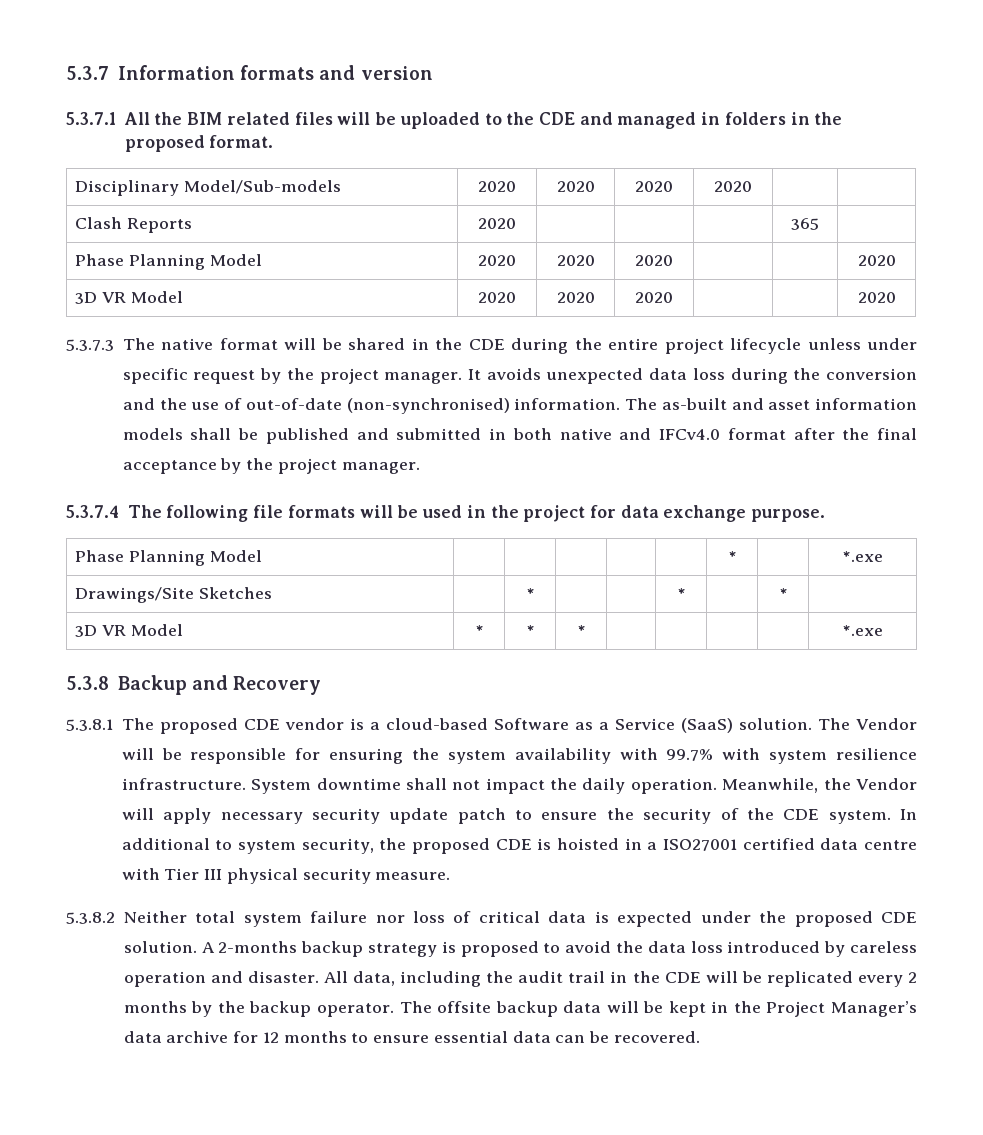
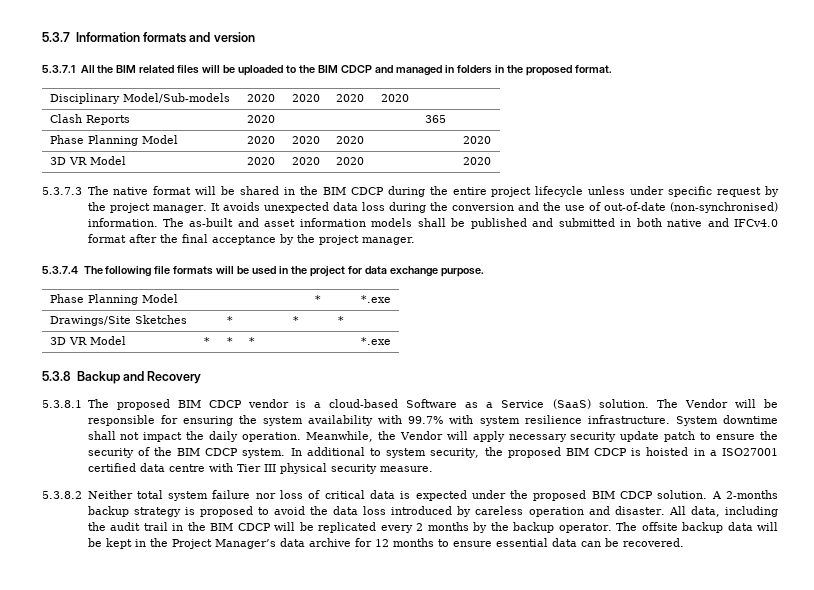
[539,112,576,125] CDE -> [318,65,373,73] BIM CDCP
[468,339,505,350] CDE -> [322,187,384,195] BIM CDCP
[243,719,280,730] CDE -> [177,400,242,408] BIM CDCP
[783,809,820,820] CDE -> [177,448,239,456] BIM CDCP
[495,839,532,850] CDE -> [565,448,628,456] BIM CDCP
[880,912,917,923] CDE -> [591,491,654,499] BIM CDCP
[664,972,701,983] CDE -> [210,523,271,531] BIM CDCP

